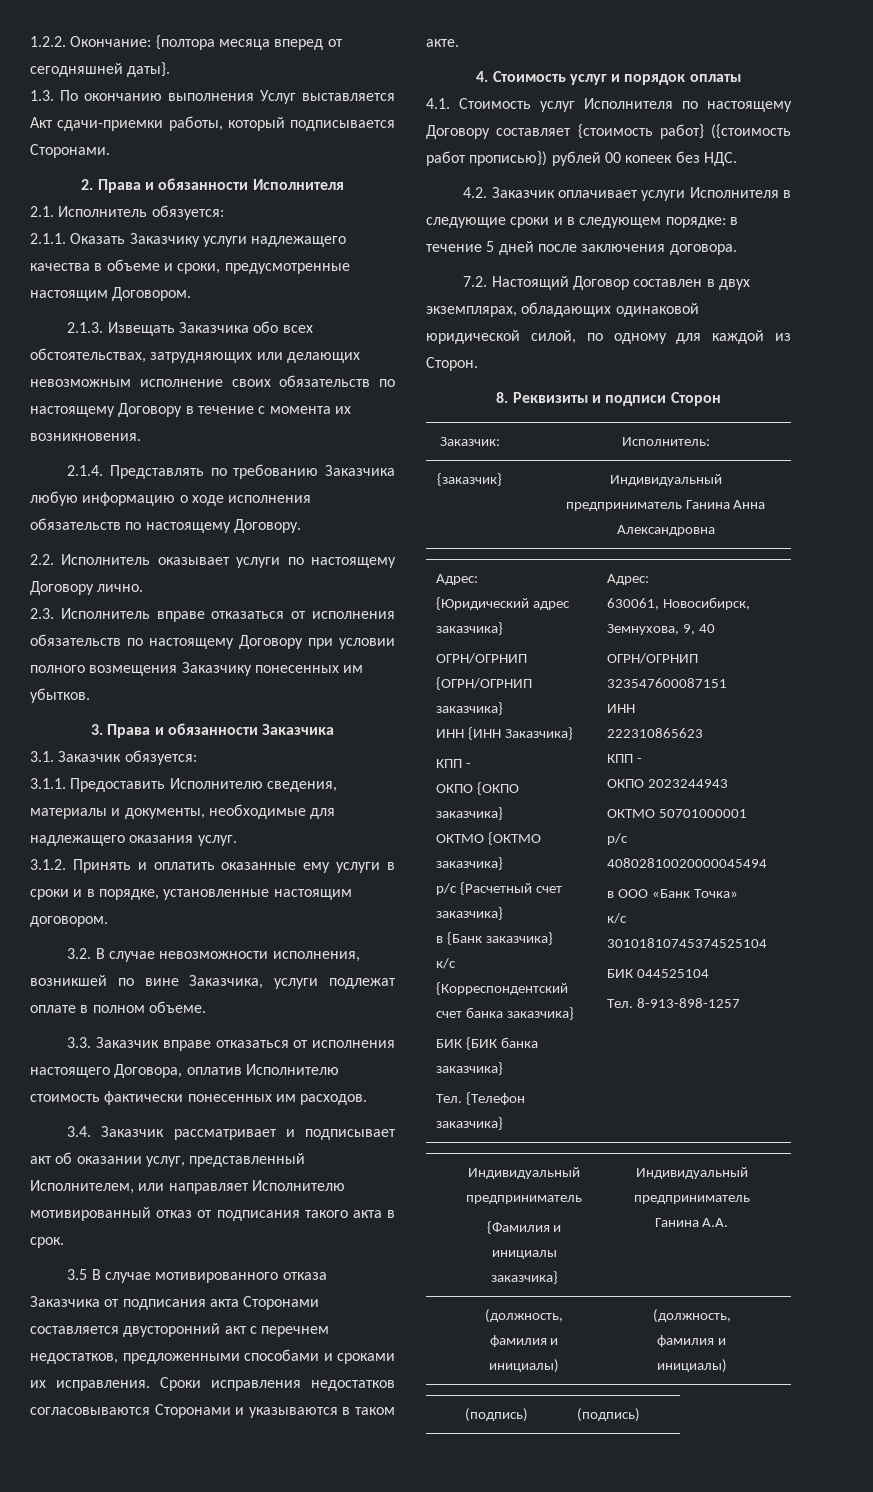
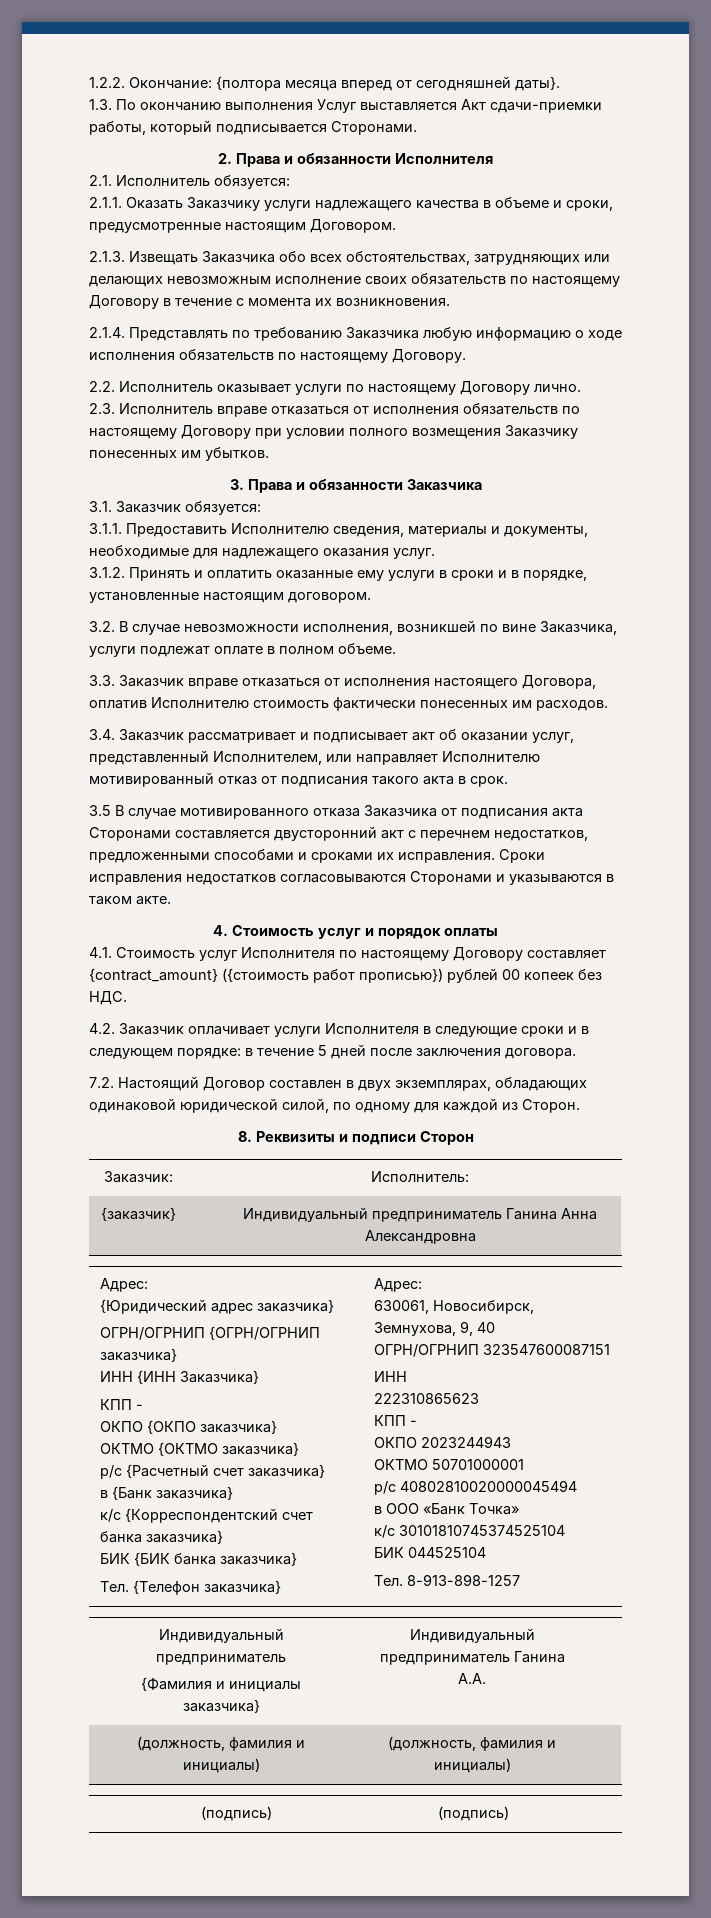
[577,124,704,139] {стоимость работ} -> [89,968,218,982] {contract_amount}

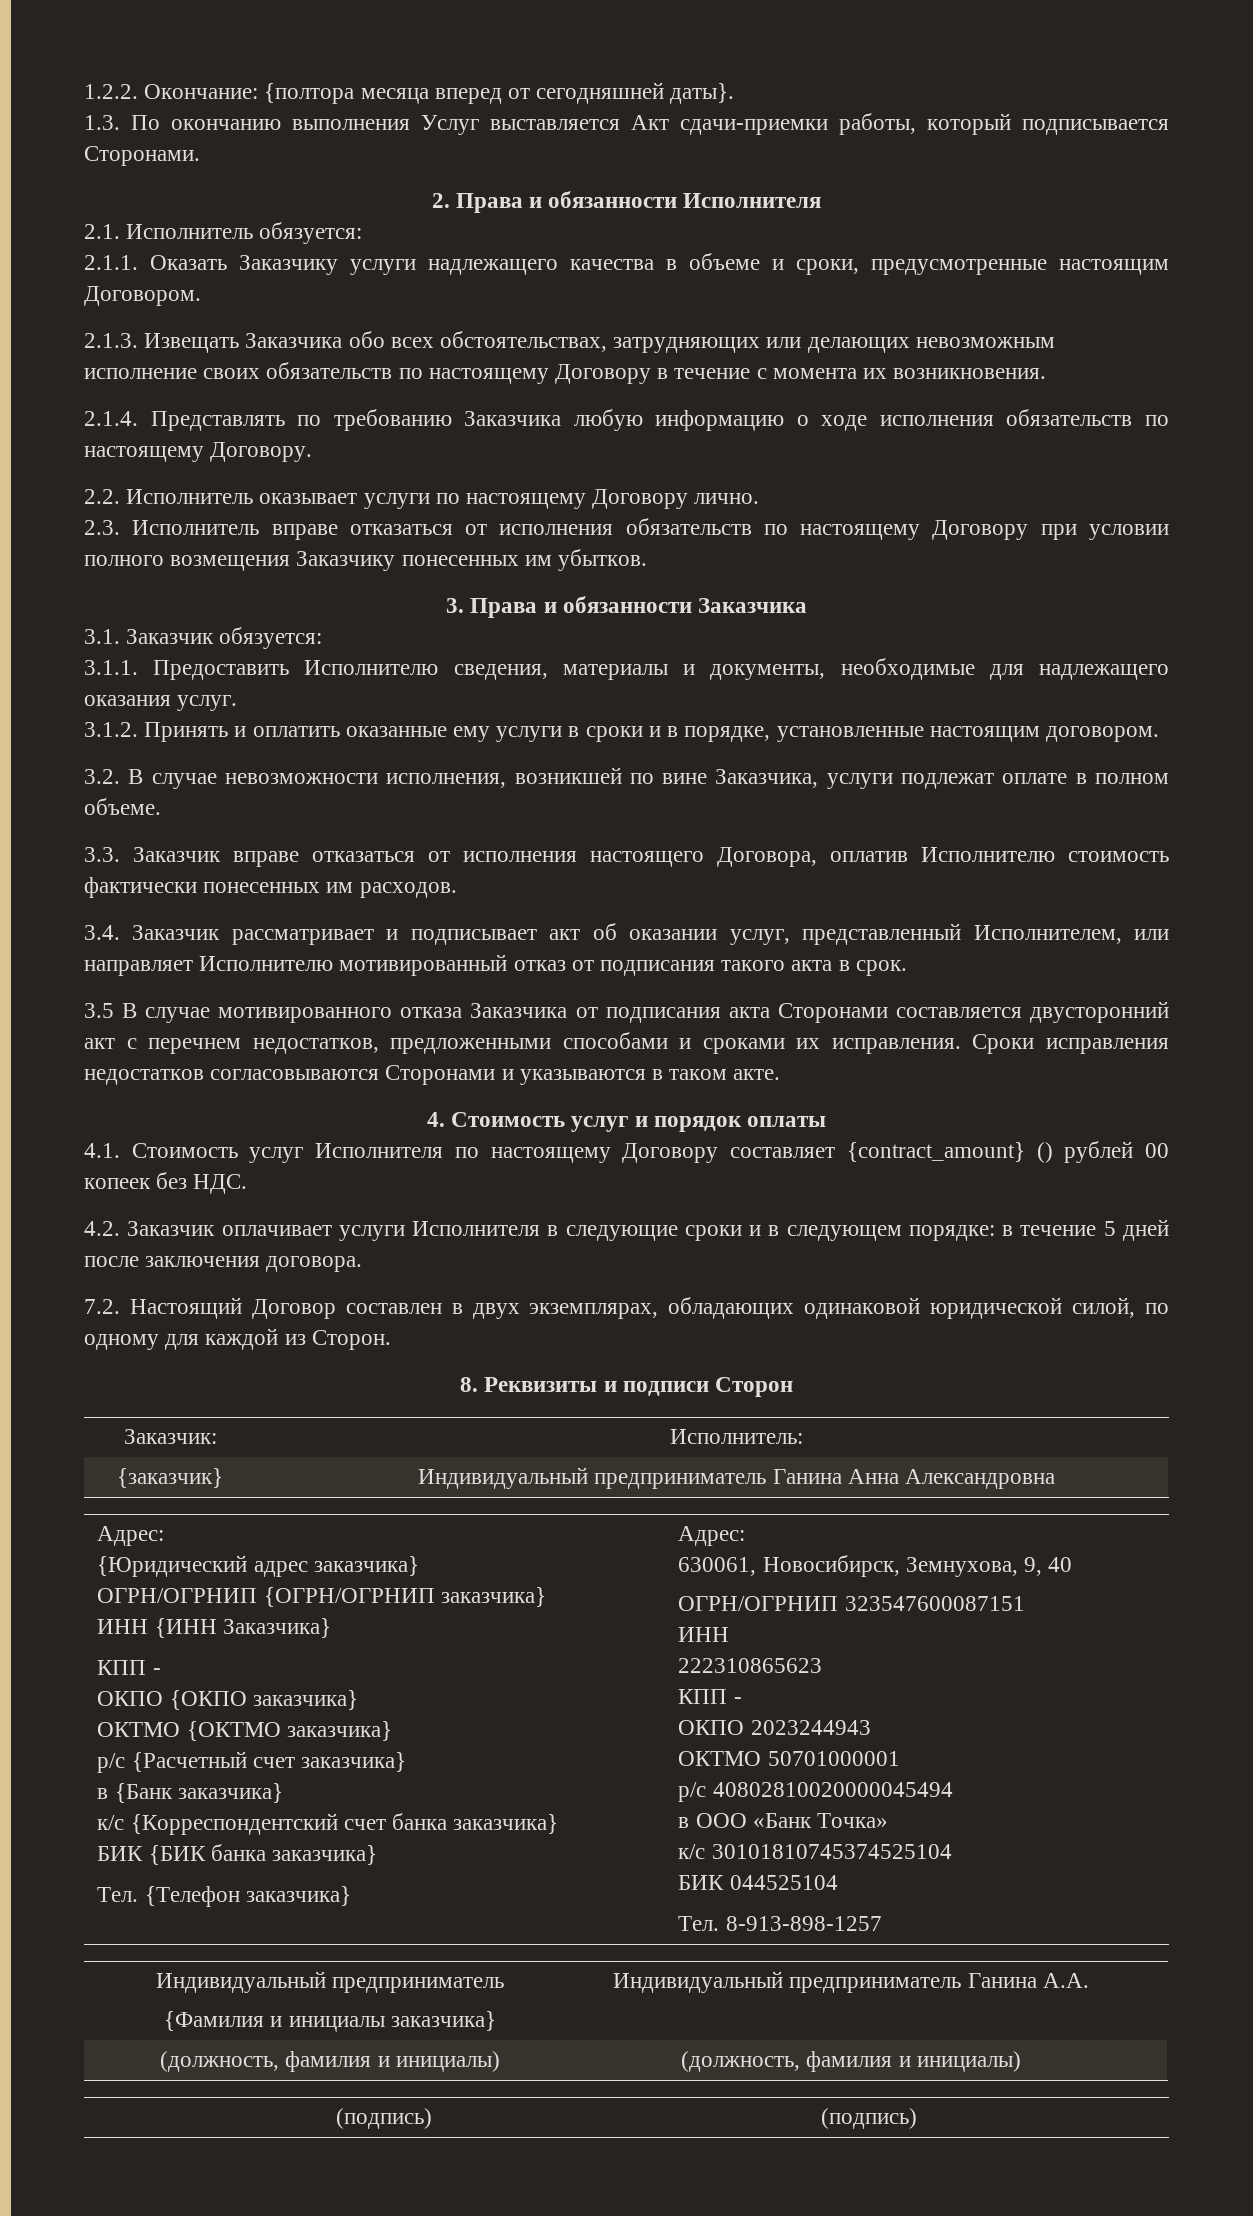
[222,968,443,983] ({стоимость работ прописью}) -> [1036,1142,1053,1163] ()

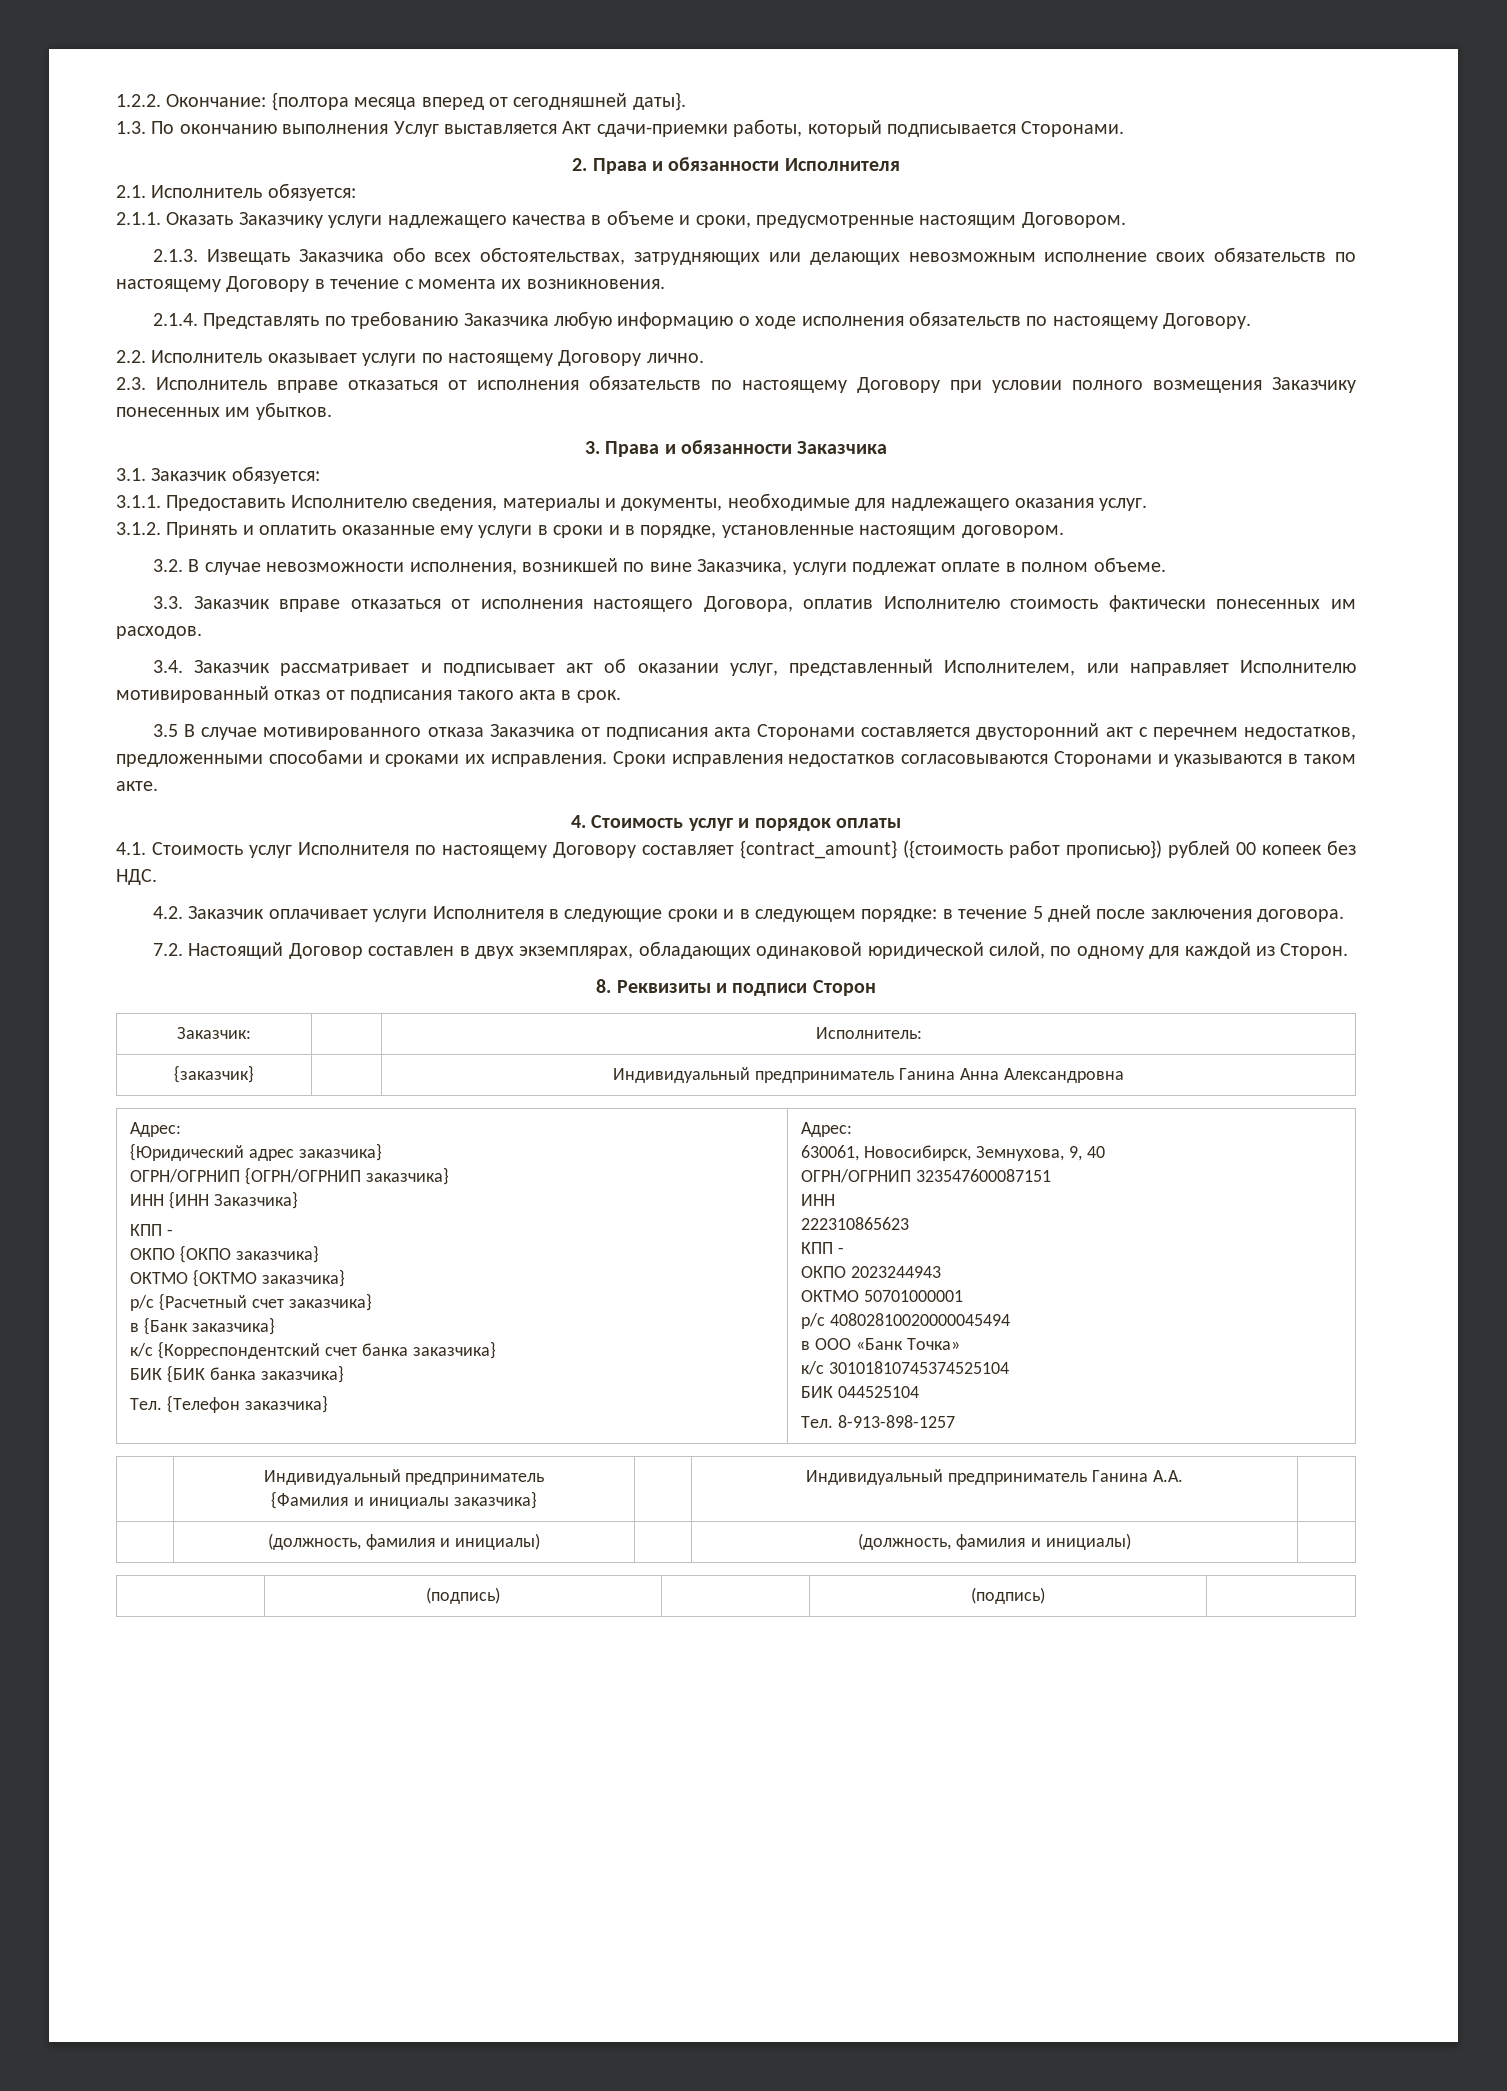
[1036,1142,1053,1163] () -> [903,840,1162,859] ({стоимость работ прописью})

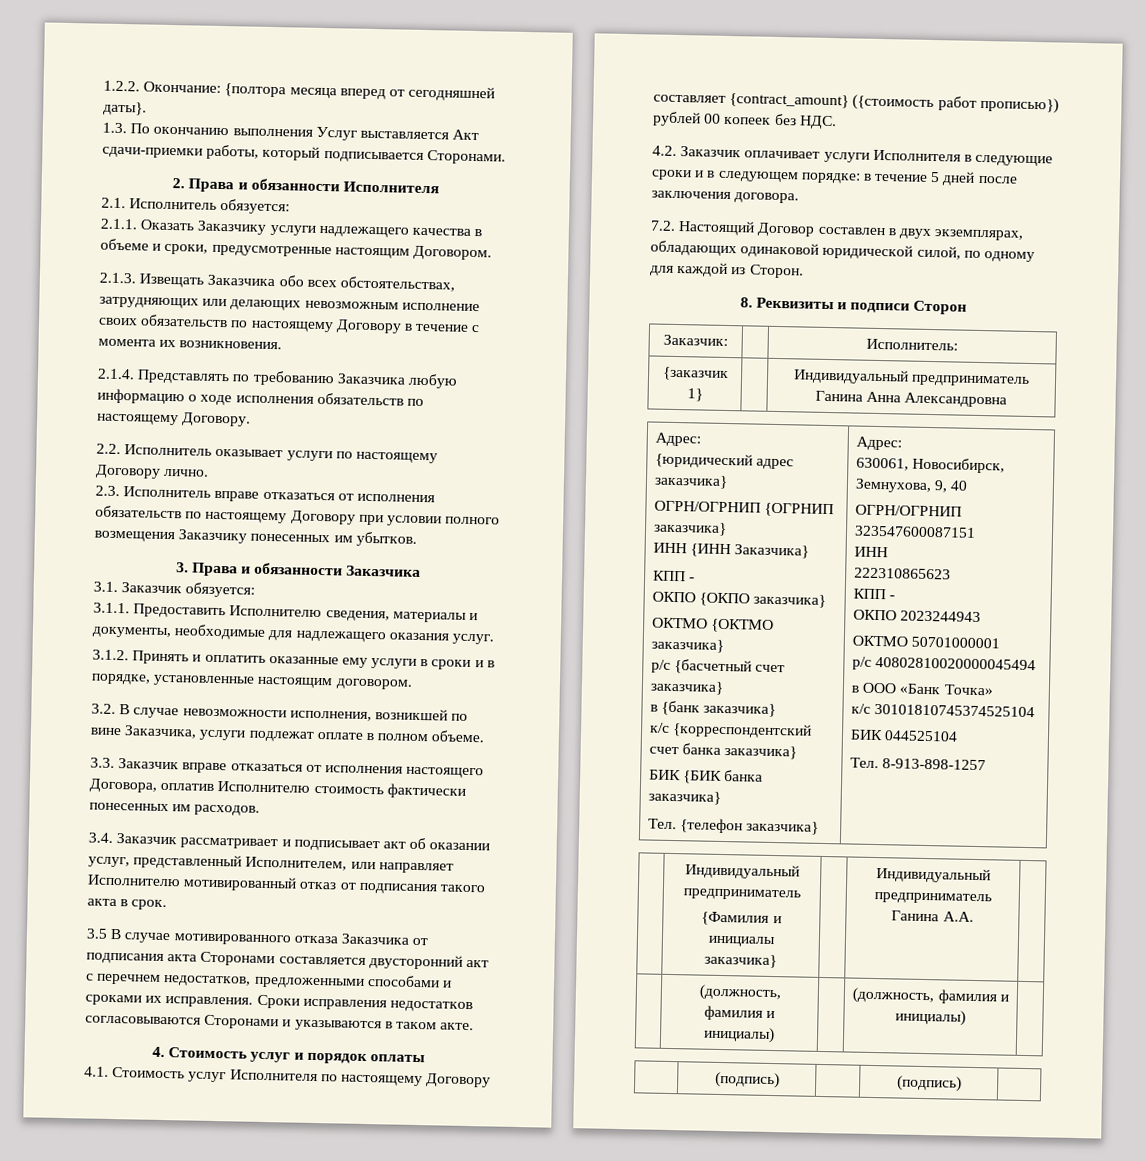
[174,1065,254,1083] {заказчик} -> [661,366,729,382] [686,388,703,402] {заказчик 1}
[130,1143,245,1161] {Юридический -> [655,452,754,469] {юридический
[245,1167,362,1185] {ОГРН/ОГРНИП -> [764,502,835,518] {ОГРНИП
[159,1293,248,1311] {Расчетный -> [674,659,753,675] {басчетный
[144,1317,189,1335] {Банк -> [661,700,701,716] {банк
[158,1341,321,1359] {Корреспондентский -> [672,722,813,739] {корреспондентский
[167,1395,241,1413] {Телефон -> [680,818,744,834] {телефон

